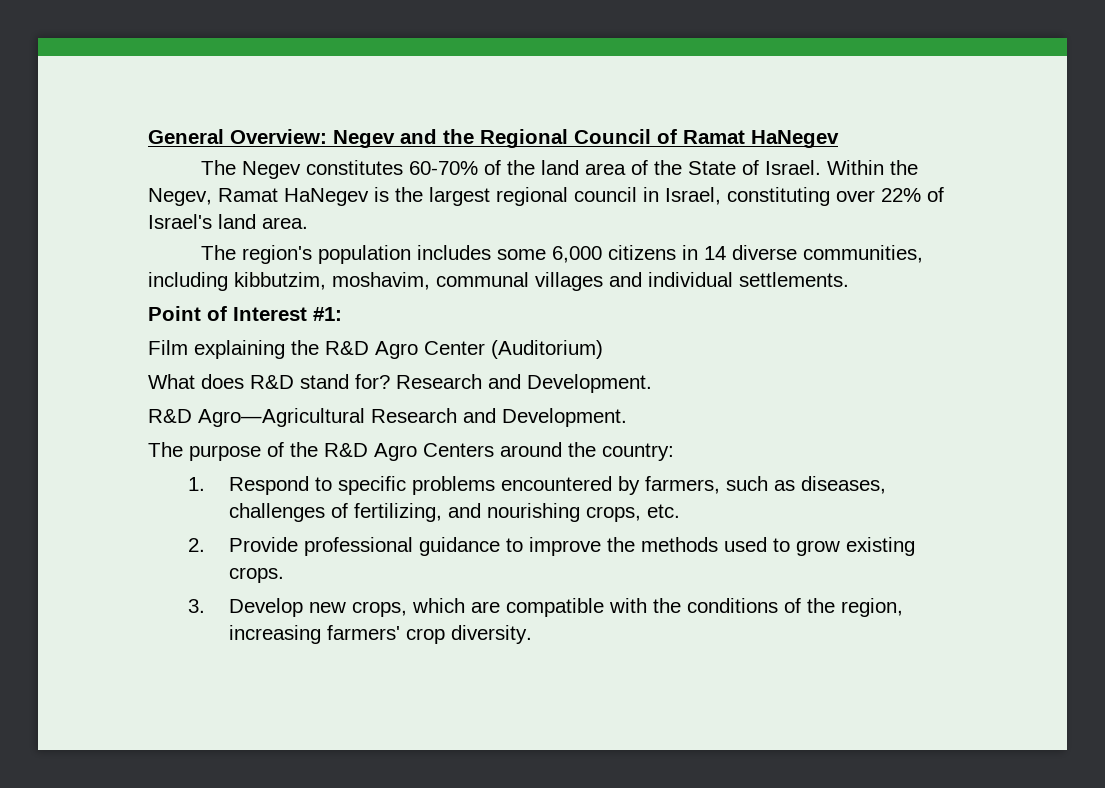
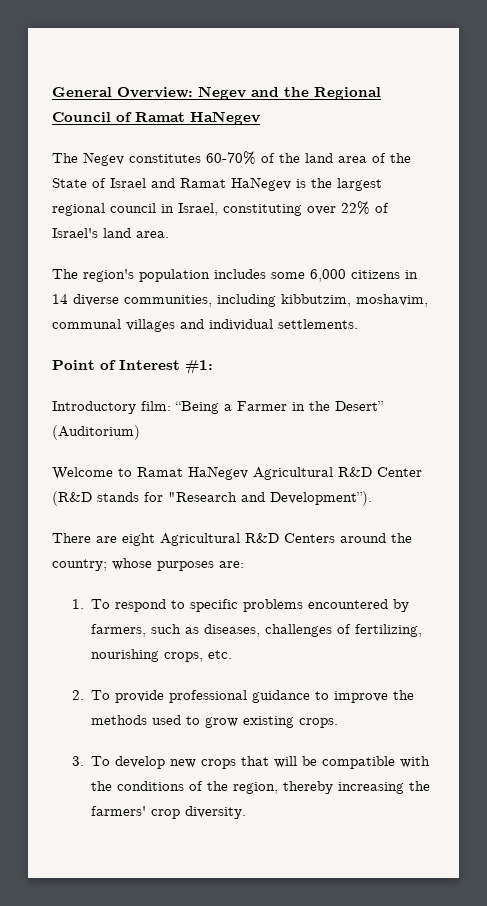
[764,160,918,175] [148,188,212,206] Israel. Within the Negev, -> [110,178,175,188] Israel and
[148,340,603,359] [148,374,652,393] [148,408,627,427] [148,442,674,461] Film explaining the R&D Agro Center (Auditorium) // What does R&D stand for? Research and Development. // R&D Agro—Agricultural Research and Development. // The purpose of the R&D Agro Centers around the country: -> [52,401,384,414] [52,425,140,440] [52,466,422,480] [52,491,372,506] [52,533,412,546] [52,558,244,571] Introductory film: “Being a Farmer in the Desert” (Auditorium) // Welcome to Ramat HaNegev Agricultural R&D Center (R&D stands for "Research and Development”). // There are eight Agricultural R&D Centers around the country; whose purposes are:
[228,476,309,495] Respond -> [91,599,167,612] To respond
[447,503,481,518] and -> (423, 630) none
[228,537,298,552] Provide -> [91,690,165,703] To provide
[228,598,500,617] Develop new crops, which are -> [91,756,318,769] To develop new crops that will be
[228,625,321,644] increasing -> [283,781,431,794] thereby increasing the

